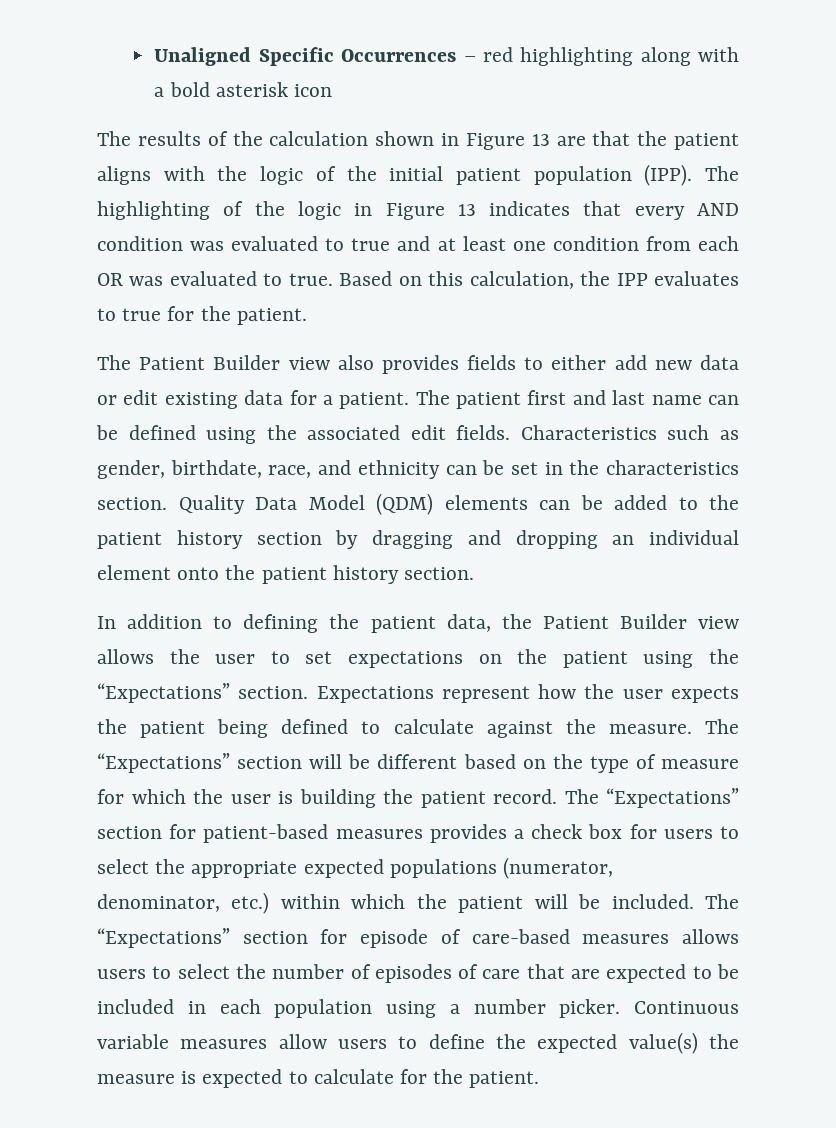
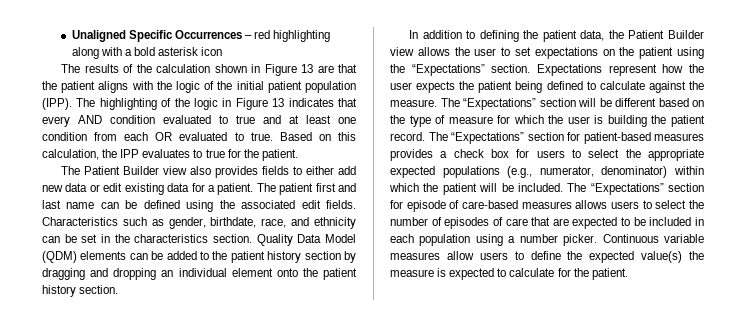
[190,241,225,251] was -> (155, 119) none
[129,276,164,286] was -> (173, 136) none
[503,857,614,879] [97,892,270,914] (numerator, denominator, etc.) -> [507,166,668,178] (e.g., numerator, denominator)

